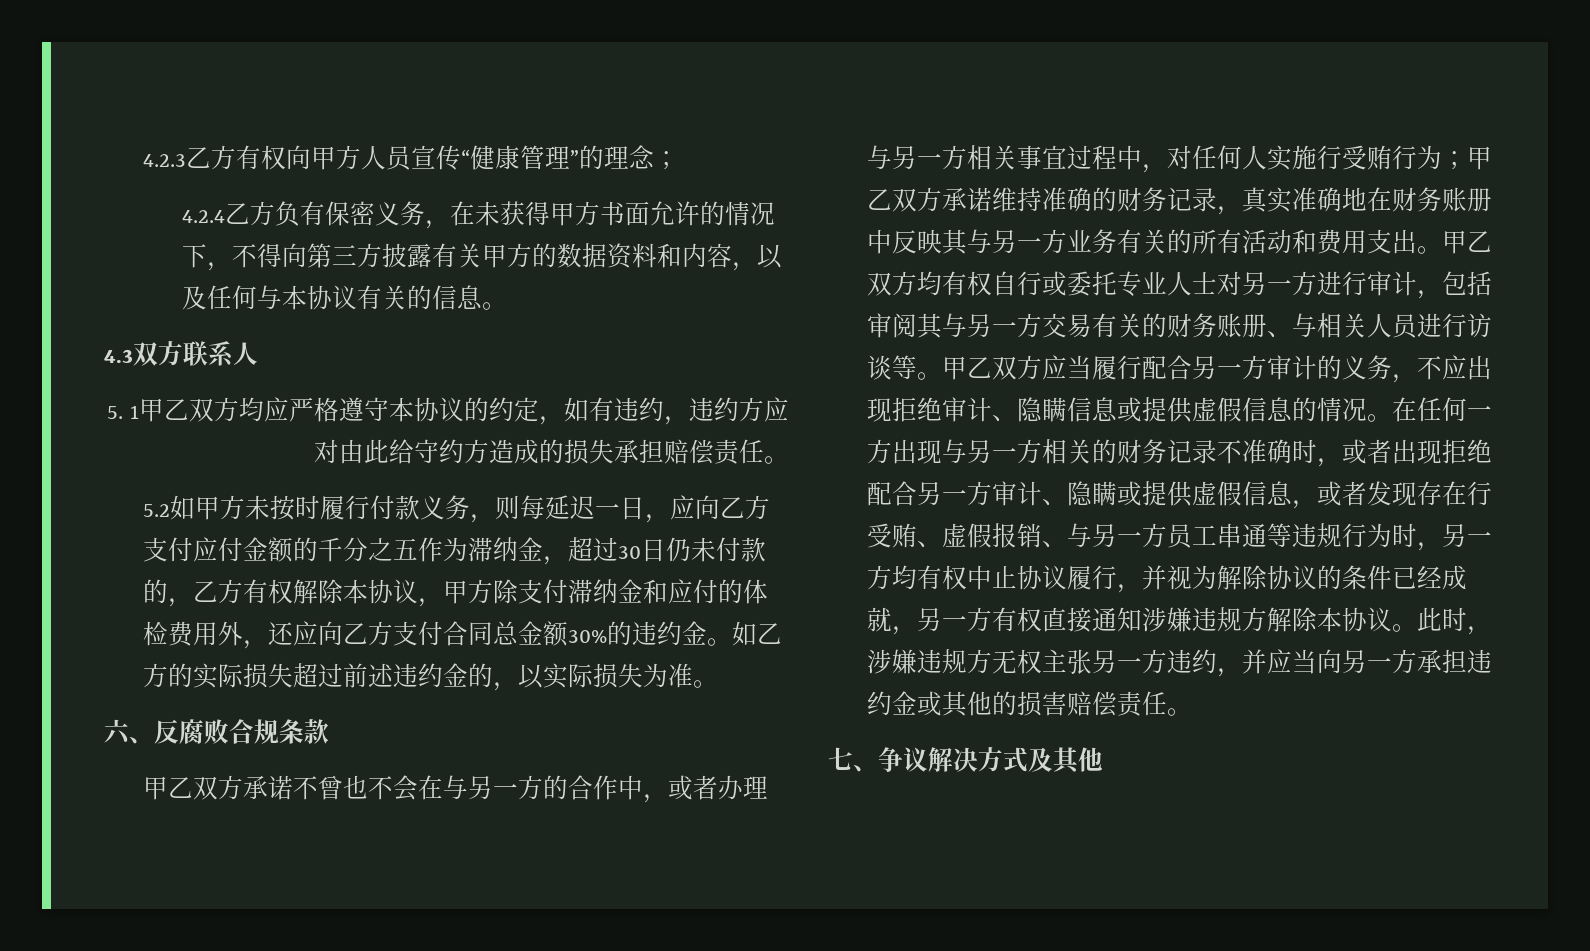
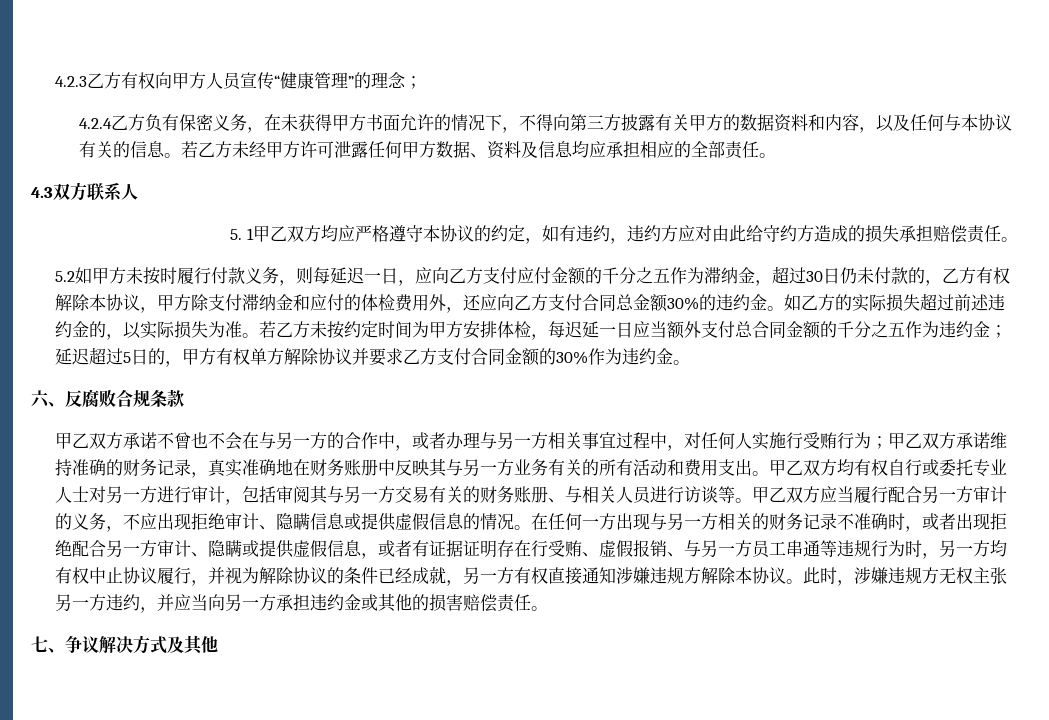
(507, 306) none -> [180,141,776,159] 若乙方未经甲方许可泄露任何甲方数据、资料及信息均应承担相应的全部责任。
(718, 684) none -> [258,321,1007,340] [54,347,690,367] 若乙方未按约定时间为甲方安排体检，每迟延一日应当额外支付总合同金额的千分之五作为违约金；延迟超过5日的，甲方有权单方解除协议并要求乙方支付合同金额的30%作为违约金。
[1366,481,1417,506] 发现 -> [411,540,497,558] 有证据证明

